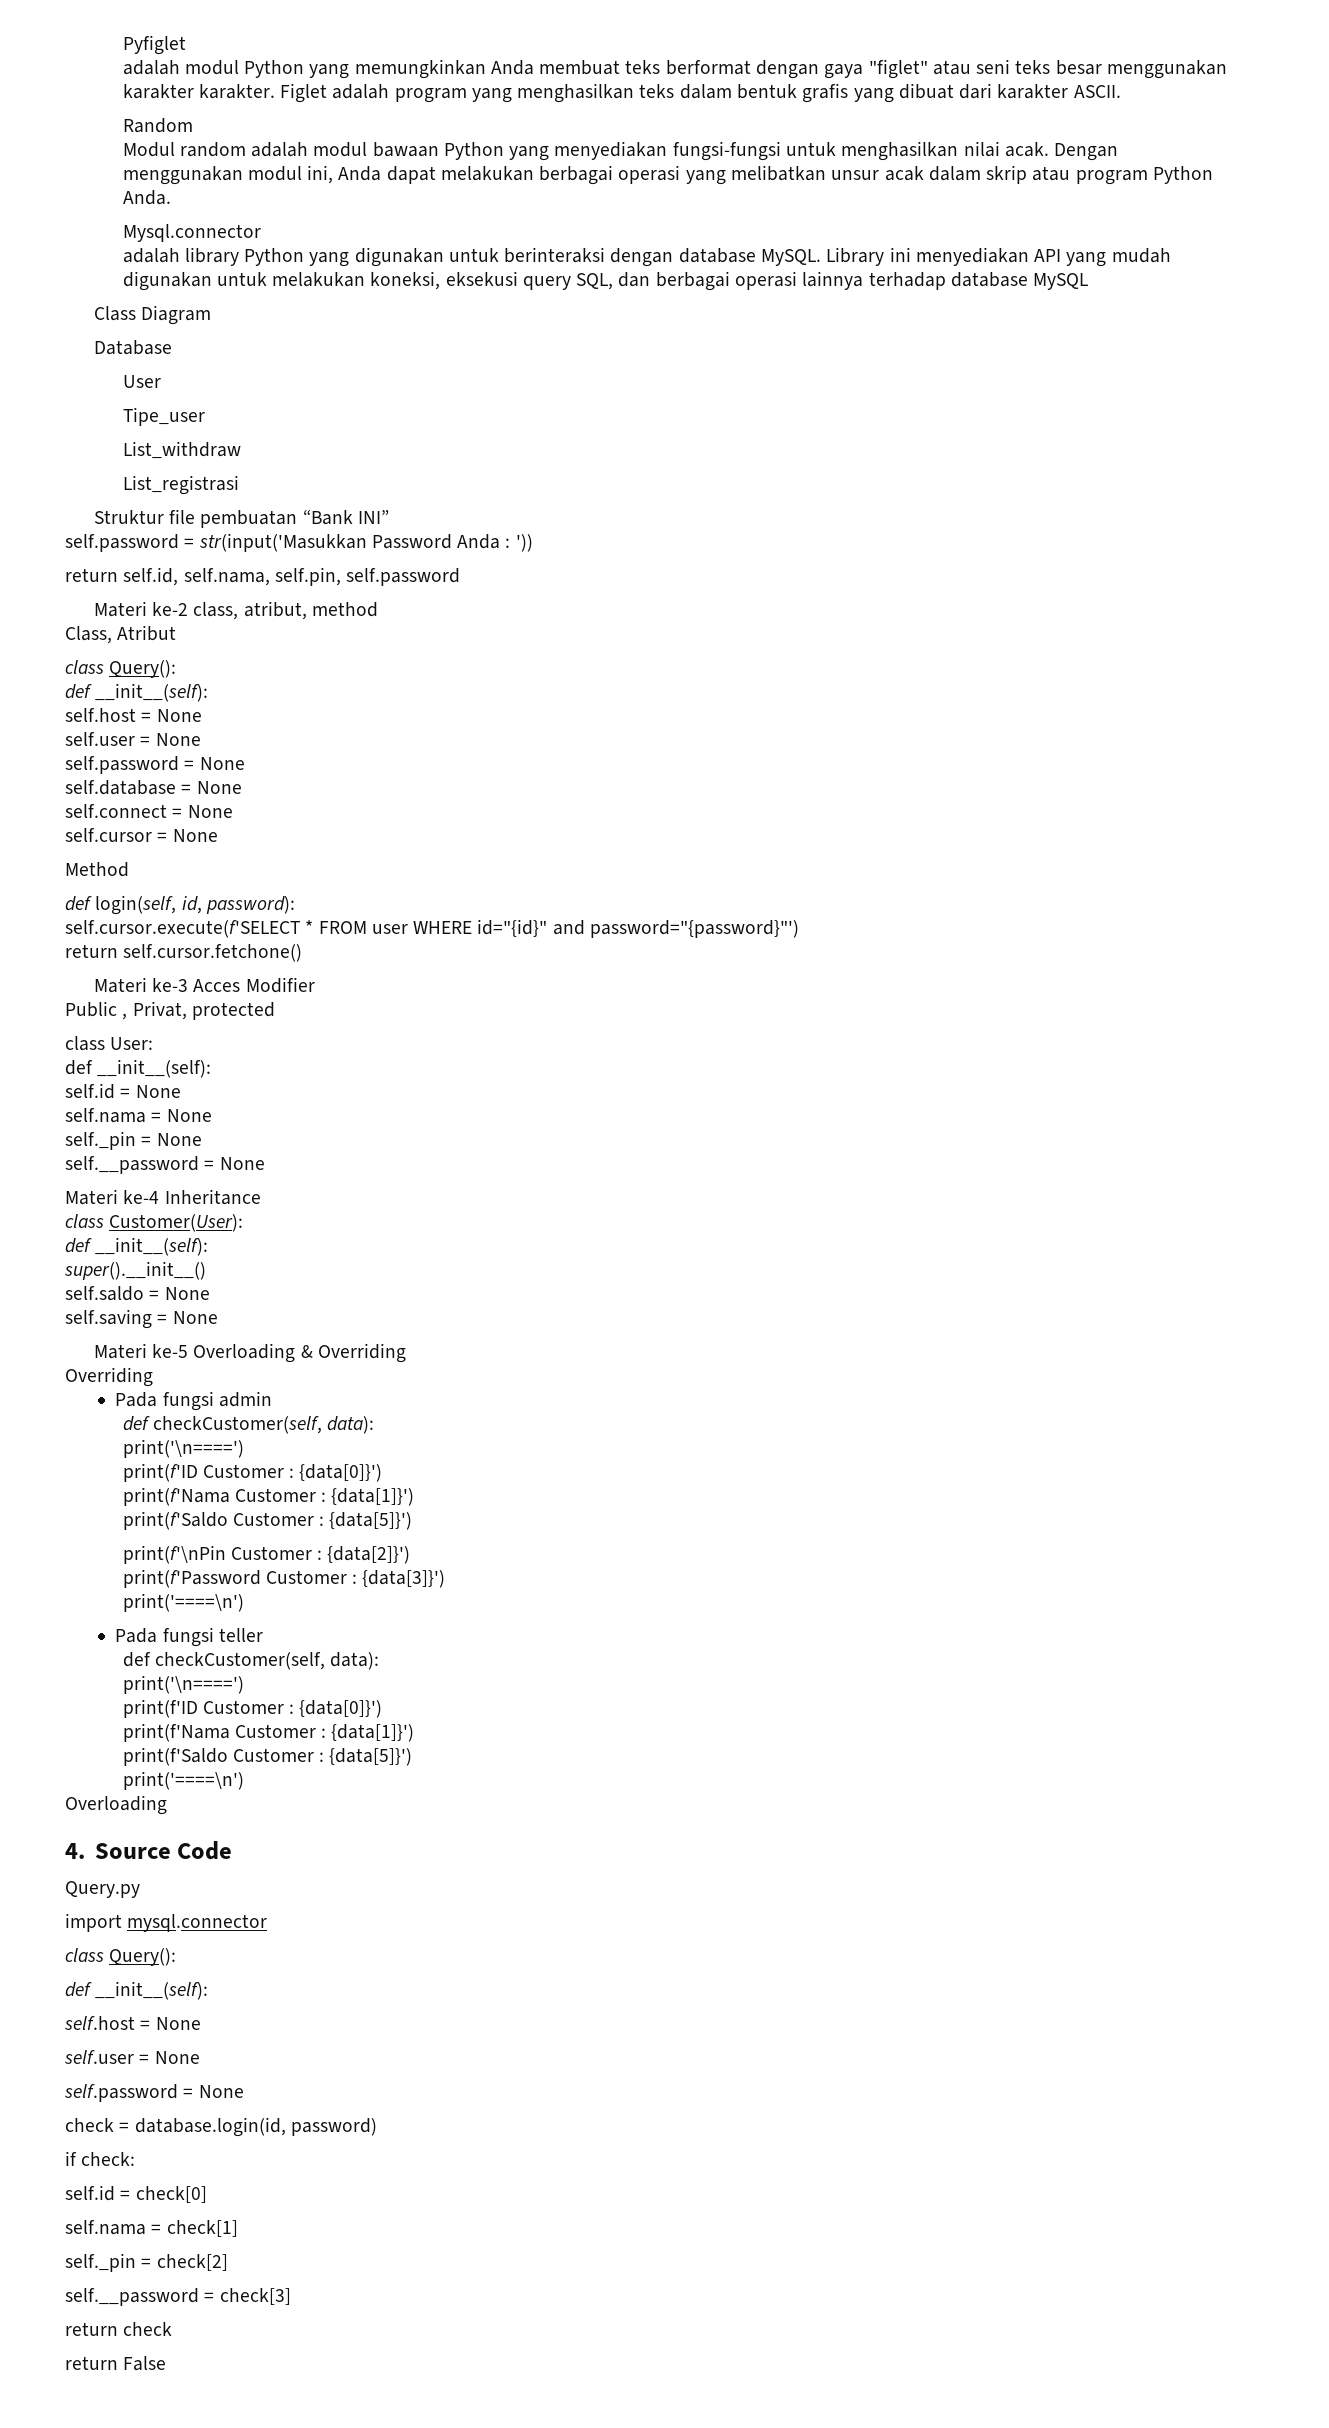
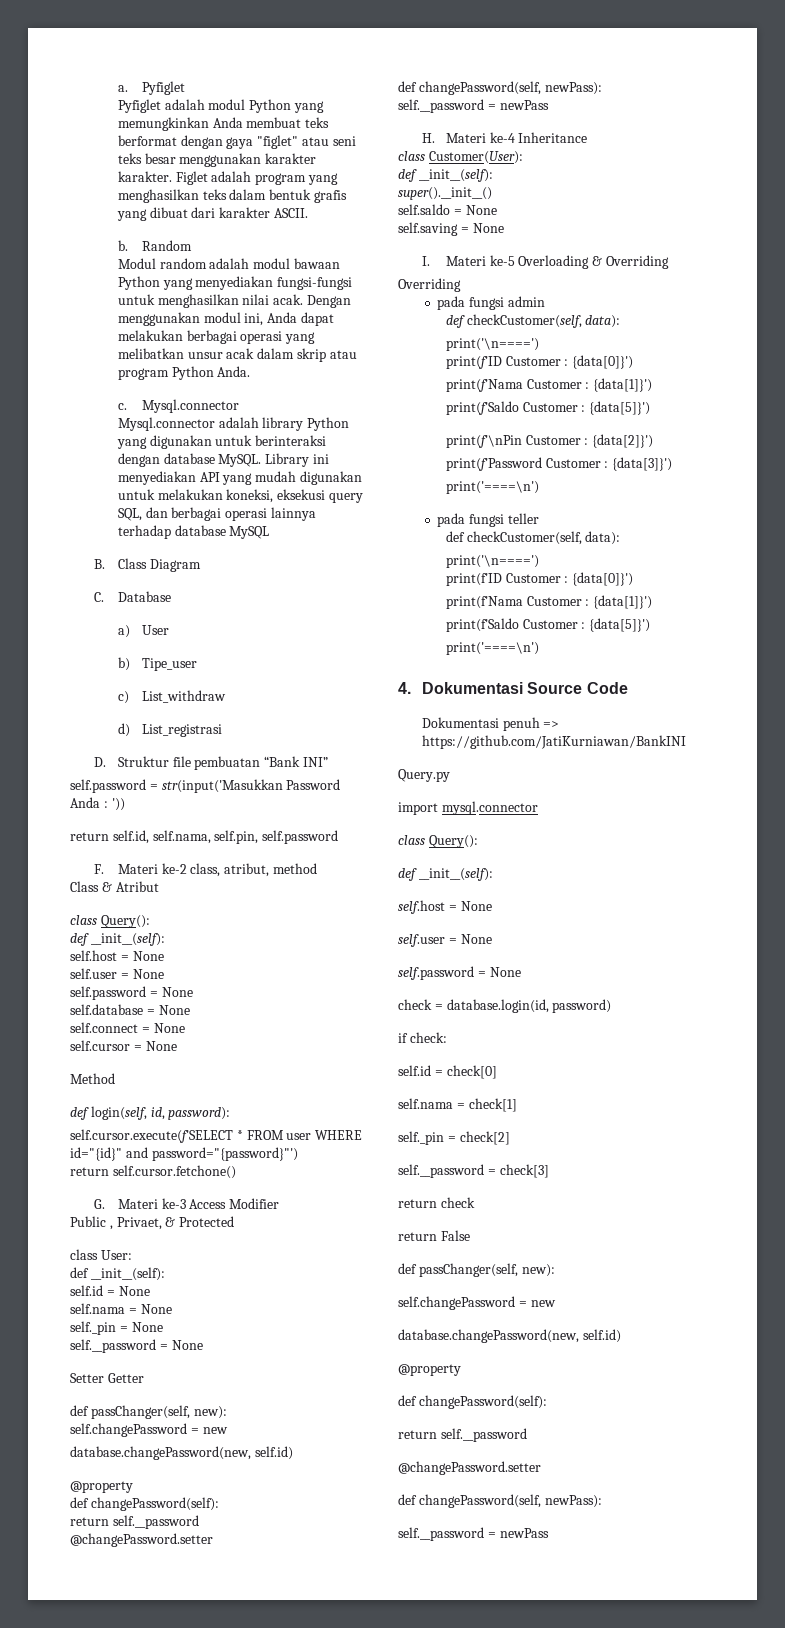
(122, 45) none -> [117,85,128,92] a.
(186, 45) none -> [117,99,161,113] Pyfiglet
(1121, 91) none -> [117,240,128,251] b.
(171, 197) none -> [117,403,127,410] c.
(261, 233) none -> [117,417,215,431] Mysql.connector
(1089, 281) none -> [93,559,105,569] B.
(212, 315) none -> [93,592,104,602] C.
(172, 347) none -> [117,625,130,638] a)
(161, 381) none -> [117,657,130,671] b)
(205, 416) none -> [117,691,129,704] c)
(241, 450) none -> [117,723,130,737] d)
(239, 485) none -> [93,757,106,767] D.
(461, 577) none -> [93,864,104,874] F.
[65,626,112,644] Class, -> [70,881,112,892] Class &
(303, 953) none -> [93,1199,105,1209] G.
[193,979,241,992] Acces -> [189,1199,227,1209] Access
[132,1001,275,1020] Privat, protected -> [116,1216,235,1230] Privaet, & Protected
(265, 1163) none -> [70,1373,144,1383] [70,1405,227,1419] [70,1423,228,1437] [70,1446,293,1460] [70,1481,133,1493] [70,1497,219,1511] [70,1515,199,1529] [70,1533,213,1547] [398,81,602,95] [398,99,549,113] [421,133,435,143] Setter Getter // def passChanger(self, new): // self.changePassword = new // database.changePassword(new, self.id) // @property // def changePassword(self): // return self.__password // @changePassword.setter // def changePassword(self, newPass): // self.__password = newPass // H.
(218, 1317) none -> [421,256,430,266] I.
[115,1392,158,1407] Pada -> [437,296,466,310] pada
[115,1628,158,1643] Pada -> [437,513,466,527] pada
[65,1795,167,1815] // Overloading -> (539, 648) none
(85, 1851) none -> [421,682,523,694] Dokumentasi
(233, 1850) none -> [421,717,560,731] [421,735,686,749] // Dokumentasi penuh => https://github.com/JatiKurniawan/BankINI
(167, 2363) none -> [398,1263,555,1277] [398,1296,556,1310] [398,1329,621,1343] [398,1364,461,1376] [398,1395,547,1409] [398,1428,527,1442] [398,1461,541,1475] [398,1494,602,1508] [398,1527,549,1541] // def passChanger(self, new): // self.changePassword = new // database.changePassword(new, self.id) // @property // def changePassword(self): // return self.__password // @changePassword.setter // def changePassword(self, newPass): // self.__password = newPass

